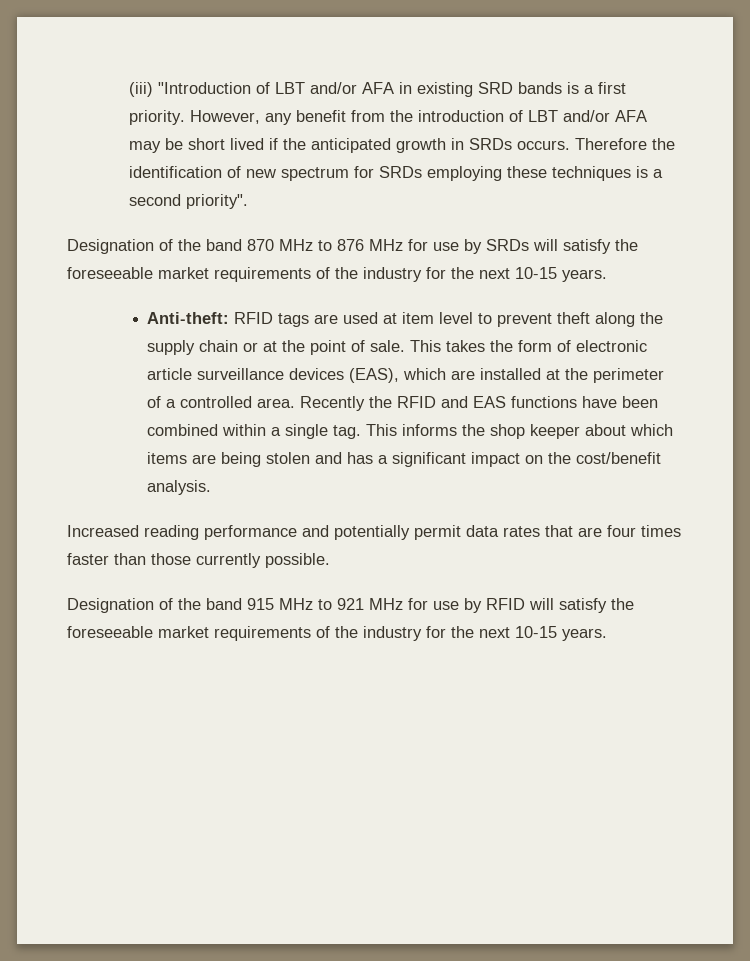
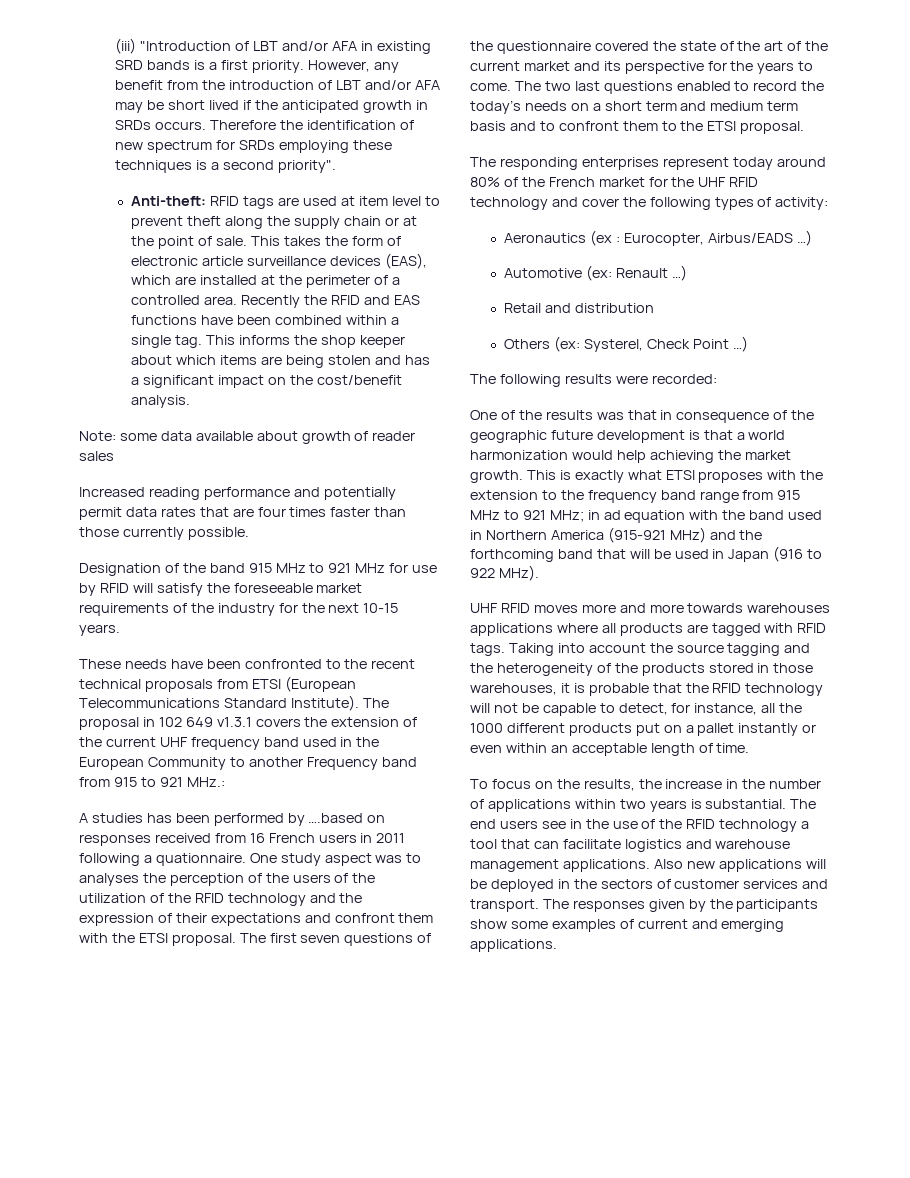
[67,239,638,254] [67,267,607,282] // Designation of the band 870 MHz to 876 MHz for use by SRDs will satisfy the foreseeable market requirements of the industry for the next 10-15 years. -> (336, 166) none
(212, 487) none -> [79,431,416,444] [79,451,114,461] // Note: some data available about growth of reader sales
(607, 634) none -> [79,659,416,669] [79,676,356,692] [79,695,389,711] [79,717,418,730] [79,737,380,750] [79,757,417,770] [79,777,225,787] [79,813,386,826] [79,833,406,846] [79,853,422,866] [79,873,376,886] [79,893,363,906] [79,913,434,926] [79,933,432,946] [470,41,829,54] [470,61,814,74] [470,81,825,94] [470,100,799,114] [470,121,805,134] [470,157,826,170] [470,177,759,187] [470,197,829,210] [504,230,812,246] [504,265,687,281] [504,303,654,313] [504,336,748,352] [470,374,717,387] [470,410,815,423] [470,430,786,443] [470,450,791,463] [470,470,824,483] [470,490,801,503] [470,510,823,523] [470,527,763,543] [470,546,823,562] [470,565,539,581] [470,603,831,613] [470,623,827,636] [470,643,811,656] [470,663,814,676] [470,683,824,696] [470,703,803,716] [470,723,817,736] [470,743,750,756] [470,779,822,791] [470,799,817,812] [470,819,810,832] [470,839,791,852] [470,859,826,872] [470,879,829,892] [470,899,819,912] [470,919,785,932] [470,939,557,952] // These needs have been confronted to the recent technical proposals from ETSI (European Telecommunications Standard Institute). The proposal in 102 649 v1.3.1 covers the extension of the current UHF frequency band used in the European Community to another Frequency band from 915 to 921 MHz.: // A studies has been performed by ….based on responses received from 16 French users in 2011 following a quationnaire. One study aspect was to analyses the perception of the users of the utilization of the RFID technology and the expression of their expectations and confront them with the ETSI proposal. The first seven questions of the questionnaire covered the state of the art of the current market and its perspective for the years to come. The two last questions enabled to record the today’s needs on a short term and medium term basis and to confront them to the ETSI proposal. // The responding enterprises represent today around 80% of the French market for the UHF RFID technology and cover the following types of activity: // Aeronautics (ex : Eurocopter, Airbus/EADS …) // Automotive (ex: Renault …) // Retail and distribution // Others (ex: Systerel, Check Point …) // The following results were recorded: // One of the results was that in consequence of the geographic future development is that a world harmonization would help achieving the market growth. This is exactly what ETSI proposes with the extension to the frequency band range from 915 MHz to 921 MHz; in ad equation with the band used in Northern America (915-921 MHz) and the forthcoming band that will be used in Japan (916 to 922 MHz). // UHF RFID moves more and more towards warehouses applications where all products are tagged with RFID tags. Taking into account the source tagging and the heterogeneity of the products stored in those warehouses, it is probable that the RFID technology will not be capable to detect, for instance, all the 1000 different products put on a pallet instantly or even within an acceptable length of time. // To focus on the results, the increase in the number of applications within two years is substantial. The end users see in the use of the RFID technology a tool that can facilitate logistics and warehouse management applications. Also new applications will be deployed in the sectors of customer services and transport. The responses given by the participants show some examples of current and emerging applications.

